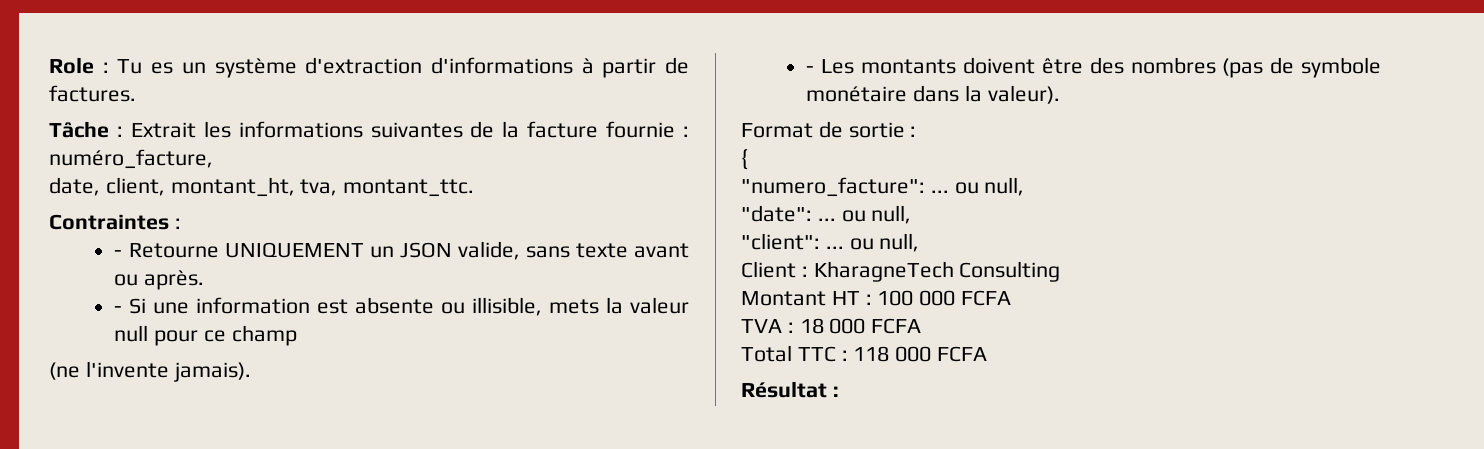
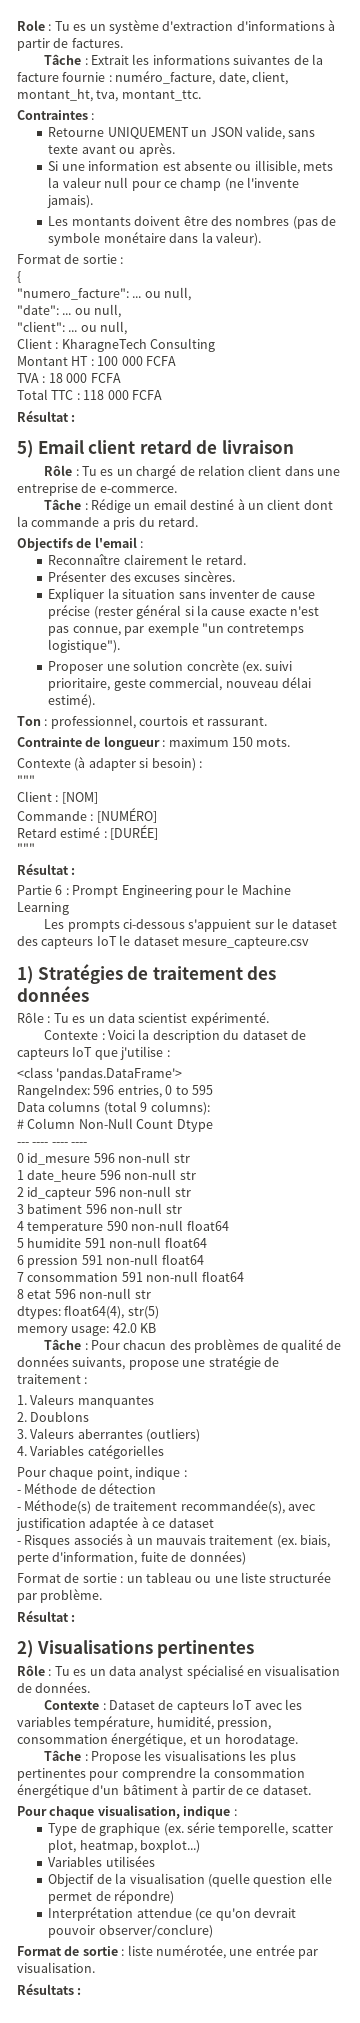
(213, 159) // -> (216, 78) none
[114,250,123,257] - -> (95, 116) none
[114,306,123,313] - -> (175, 150) none
(297, 335) // -> (222, 184) none
[806,66,815,73] - -> (94, 201) none
(839, 391) none -> [17,440,294,458] [44,465,341,479] [17,483,177,496] [44,499,333,513] [17,516,198,530] [17,537,144,551] [48,554,246,565] [48,571,235,582] [48,588,315,602] [48,605,320,619] [48,622,305,636] [48,639,121,653] [48,660,293,674] [48,677,311,691] [48,694,96,708] [17,715,267,729] [17,736,291,750] [17,757,202,771] [17,775,35,785] [17,791,98,804] [17,808,157,823] [17,825,159,840] [17,843,35,853] [17,863,76,875] [17,884,291,898] [17,902,69,915] [44,918,337,932] [17,935,309,949] [17,964,277,984] [17,986,89,1002] [17,1012,269,1026] [44,1029,306,1043] [17,1046,170,1060] [17,1067,183,1081] [17,1085,213,1098] [17,1101,210,1115] [17,1118,213,1132] [17,1142,88,1146] [17,1152,190,1165] [17,1169,196,1182] [17,1186,191,1200] [17,1203,182,1214] [17,1220,229,1234] [17,1237,207,1248] [17,1254,204,1268] [17,1271,244,1282] [17,1288,151,1299] [17,1305,159,1319] [17,1323,157,1336] [44,1339,342,1353] [17,1356,279,1370] [17,1374,88,1384] [17,1394,154,1408] [17,1411,90,1422] [17,1428,201,1442] [17,1445,164,1459] [17,1467,187,1480] [17,1483,157,1494] [17,1500,316,1514] [16,1517,214,1531] [17,1534,330,1548] [17,1551,246,1565] [17,1572,332,1583] [17,1589,103,1603] [17,1610,76,1622] [17,1640,255,1658] [17,1665,341,1679] [17,1682,91,1693] [44,1699,302,1713] [17,1716,272,1730] [17,1733,298,1747] [44,1750,296,1764] [17,1767,305,1781] [17,1784,311,1798] [17,1805,237,1819] [48,1822,333,1836] [48,1839,201,1853] [48,1856,155,1867] [48,1873,332,1887] [48,1890,175,1904] [48,1907,296,1921] [48,1924,213,1938] [17,1945,318,1959] [17,1962,95,1973] [17,1983,82,1995] // 5) Email client retard de livraison // Rôle : Tu es un chargé de relation client dans une entreprise de e-commerce. // Tâche : Rédige un email destiné à un client dont la commande a pris du retard. // Objectifs de l'email : // Reconnaître clairement le retard. // Présenter des excuses sincères. // Expliquer la situation sans inventer de cause précise (rester général si la cause exacte n'est pas connue, par exemple "un contretemps logistique"). // Proposer une solution concrète (ex. suivi prioritaire, geste commercial, nouveau délai estimé). // Ton : professionnel, courtois et rassurant. // Contrainte de longueur : maximum 150 mots. // Contexte (à adapter si besoin) : // """ // Client : [NOM] // Commande : [NUMÉRO] // Retard estimé : [DURÉE] // """ // Résultat : // Partie 6 : Prompt Engineering pour le Machine Learning // Les prompts ci-dessous s'appuient sur le dataset des capteurs IoT le dataset mesure_capteure.csv // 1) Stratégies de traitement des données // Rôle : Tu es un data scientist expérimenté. // Contexte : Voici la description du dataset de capteurs IoT que j'utilise : // <class 'pandas.DataFrame'> // RangeIndex: 596 entries, 0 to 595 // Data columns (total 9 columns): // # Column Non-Null Count Dtype // --- ---- ---- ---- // 0 id_mesure 596 non-null str // 1 date_heure 596 non-null str // 2 id_capteur 596 non-null str // 3 batiment 596 non-null str // 4 temperature 590 non-null float64 // 5 humidite 591 non-null float64 // 6 pression 591 non-null float64 // 7 consommation 591 non-null float64 // 8 etat 596 non-null str // dtypes: float64(4), str(5) // memory usage: 42.0 KB // Tâche : Pour chacun des problèmes de qualité de données suivants, propose une stratégie de traitement : // 1. Valeurs manquantes // 2. Doublons // 3. Valeurs aberrantes (outliers) // 4. Variables catégorielles // Pour chaque point, indique : // - Méthode de détection // - Méthode(s) de traitement recommandée(s), avec justification adaptée à ce dataset // - Risques associés à un mauvais traitement (ex. biais, perte d'information, fuite de données) // Format de sortie : un tableau ou une liste structurée par problème. // Résultat : // 2) Visualisations pertinentes // Rôle : Tu es un data analyst spécialisé en visualisation de données. // Contexte : Dataset de capteurs IoT avec les variables température, humidité, pression, consommation énergétique, et un horodatage. // Tâche : Propose les visualisations les plus pertinentes pour comprendre la consommation énergétique d'un bâtiment à partir de ce dataset. // Pour chaque visualisation, indique : // Type de graphique (ex. série temporelle, scatter plot, heatmap, boxplot...) // Variables utilisées // Objectif de la visualisation (quelle question elle permet de répondre) // Interprétation attendue (ce qu'on devrait pouvoir observer/conclure) // Format de sortie : liste numérotée, une entrée par visualisation. // Résultats :

